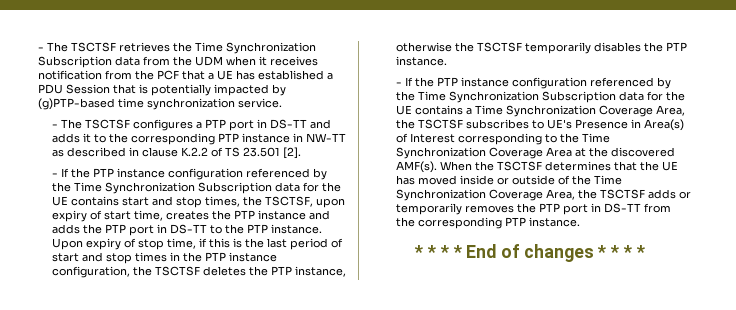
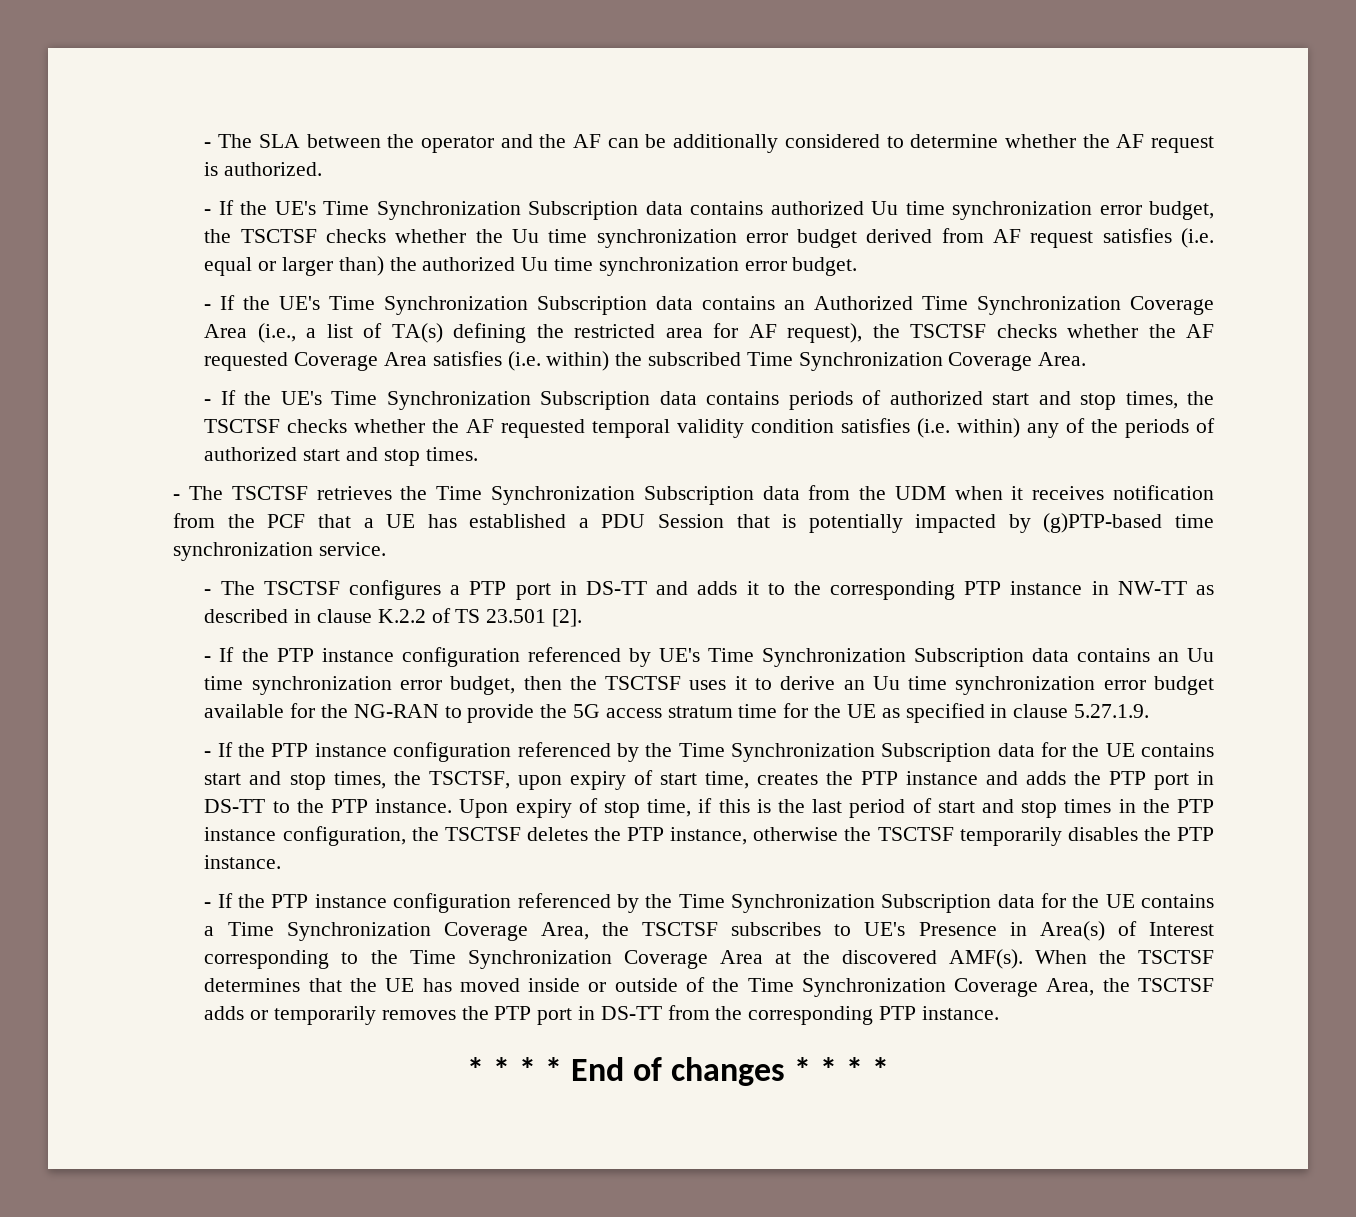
[38,42,69,52] - The -> [204,134,1214,153] [204,162,323,176] [204,200,1215,220] [204,228,1215,248] [204,256,858,276] [204,295,1214,315] [204,323,1214,343] [204,351,1087,371] [204,390,1214,410] [204,418,1215,438] [204,447,478,466] [173,486,224,500] - The SLA between the operator and the AF can be additionally considered to determine whether the AF request is authorized. // - If the UE's Time Synchronization Subscription data contains authorized Uu time synchronization error budget, the TSCTSF checks whether the Uu time synchronization error budget derived from AF request satisfies (i.e. equal or larger than) the authorized Uu time synchronization error budget. // - If the UE's Time Synchronization Subscription data contains an Authorized Time Synchronization Coverage Area (i.e., a list of TA(s) defining the restricted area for AF request), the TSCTSF checks whether the AF requested Coverage Area satisfies (i.e. within) the subscribed Time Synchronization Coverage Area. // - If the UE's Time Synchronization Subscription data contains periods of authorized start and stop times, the TSCTSF checks whether the AF requested temporal validity condition satisfies (i.e. within) any of the periods of authorized start and stop times. // - The
(302, 153) none -> [204,647,1214,667] [204,676,1214,695] [204,703,1149,723] // - If the PTP instance configuration referenced by UE's Time Synchronization Subscription data contains an Uu time synchronization error budget, then the TSCTSF uses it to derive an Uu time synchronization error budget available for the NG-RAN to provide the 5G access stratum time for the UE as specified in clause 5.27.1.9.

